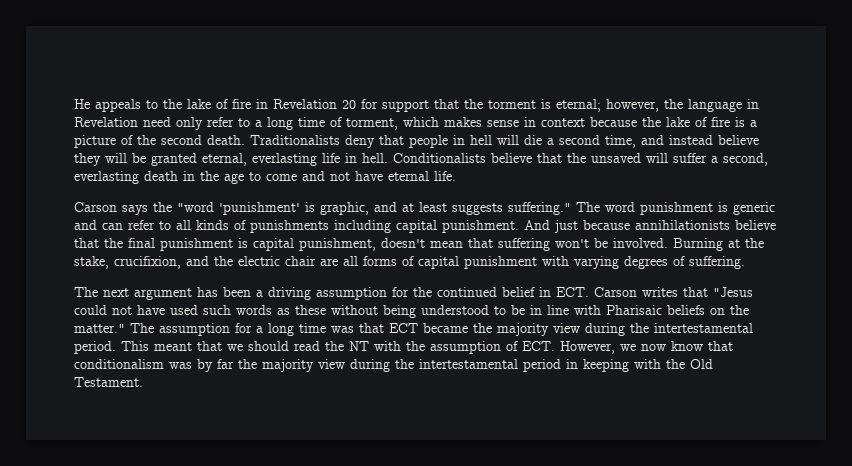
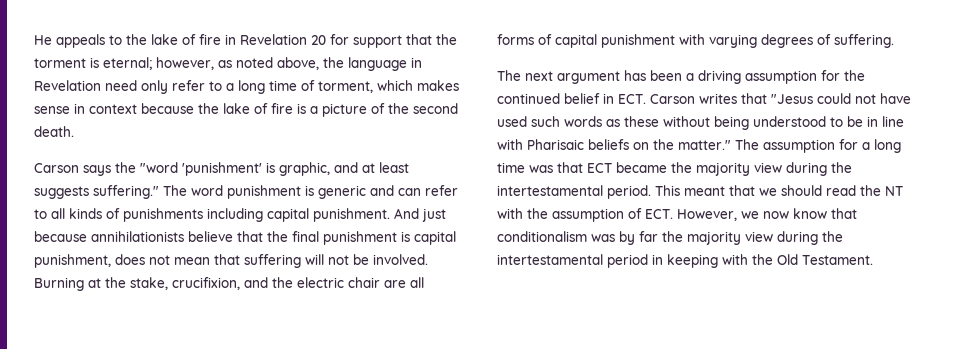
(659, 105) none -> [218,57,319,70] as noted above,
[250,135,759,148] [74,153,768,166] [74,171,456,184] Traditionalists deny that people in hell will die a second time, and instead believe they will be granted eternal, everlasting life in hell. Conditionalists believe that the unsaved will suffer a second, everlasting death in the age to come and not have eternal life. -> (74, 131) none
[381,238,425,248] doesn't -> [115,254,170,265] does not
[555,239,589,248] won't -> [305,254,349,265] will not

